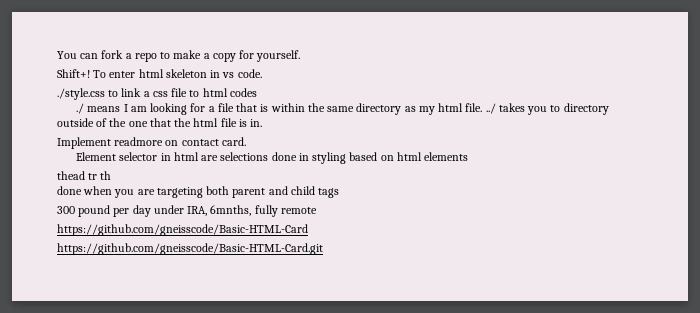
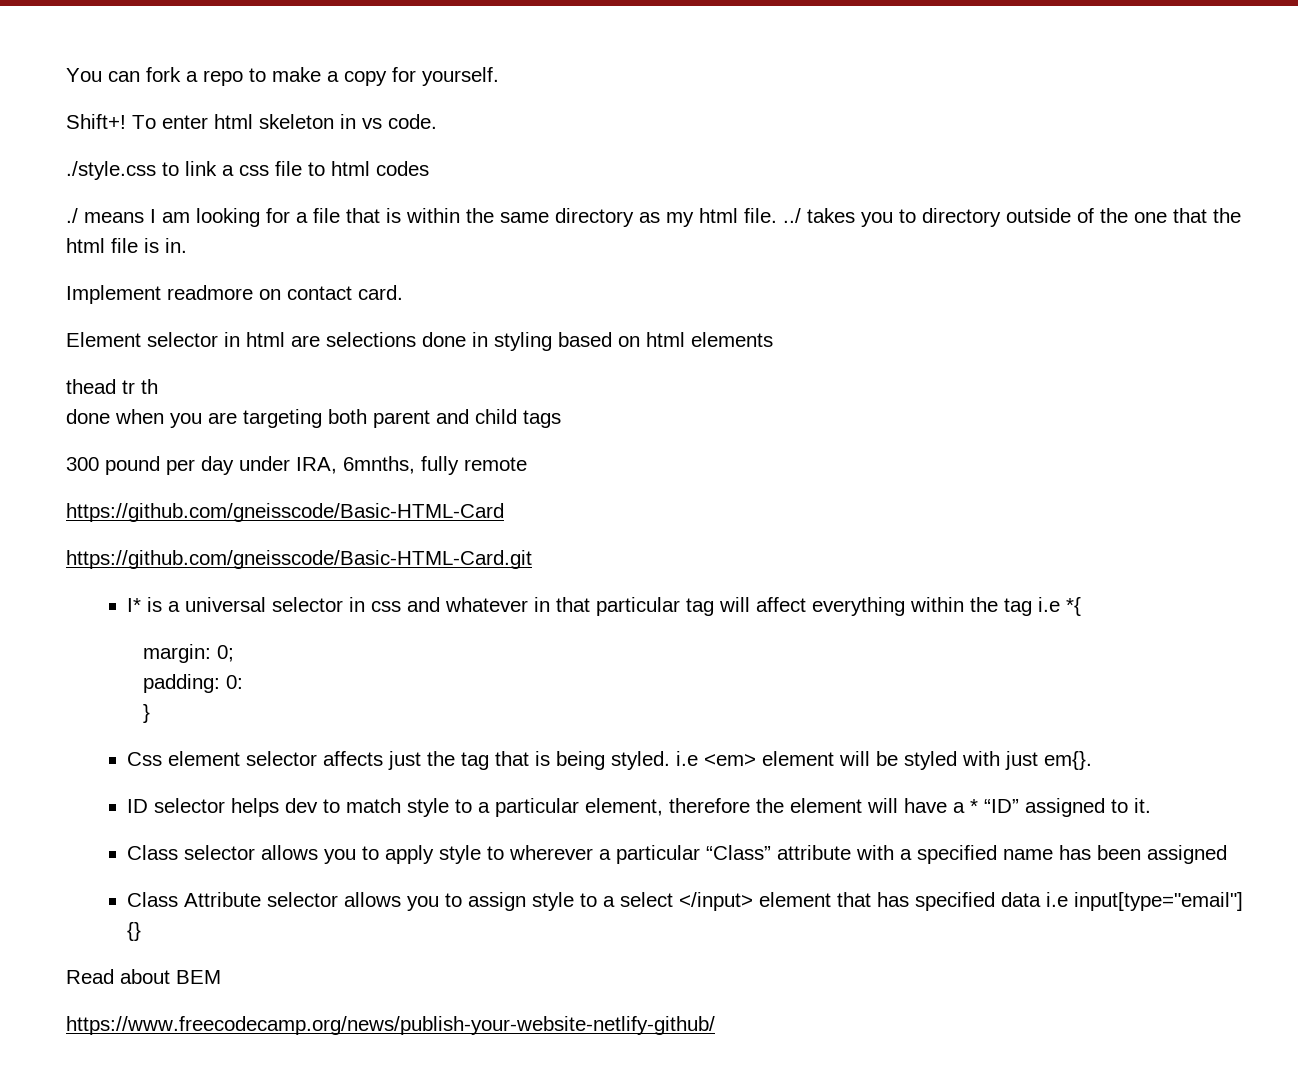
(323, 249) none -> [127,597,1082,616] [143,644,235,663] [143,674,244,693] [143,704,151,723] [127,751,1093,770] [127,798,1152,817] [127,845,1228,864] [127,892,1244,911] [127,922,142,941] [66,969,221,984] [66,1016,715,1035] // I* is a universal selector in css and whatever in that particular tag will affect everything within the tag i.e *{ // margin: 0; // padding: 0: // } // Css element selector affects just the tag that is being styled. i.e <em> element will be styled with just em{}. // ID selector helps dev to match style to a particular element, therefore the element will have a * “ID” assigned to it. // Class selector allows you to apply style to wherever a particular “Class” attribute with a specified name has been assigned // Class Attribute selector allows you to assign style to a select </input> element that has specified data i.e input[type="email"] {} // Read about BEM // https://www.freecodecamp.org/news/publish-your-website-netlify-github/

